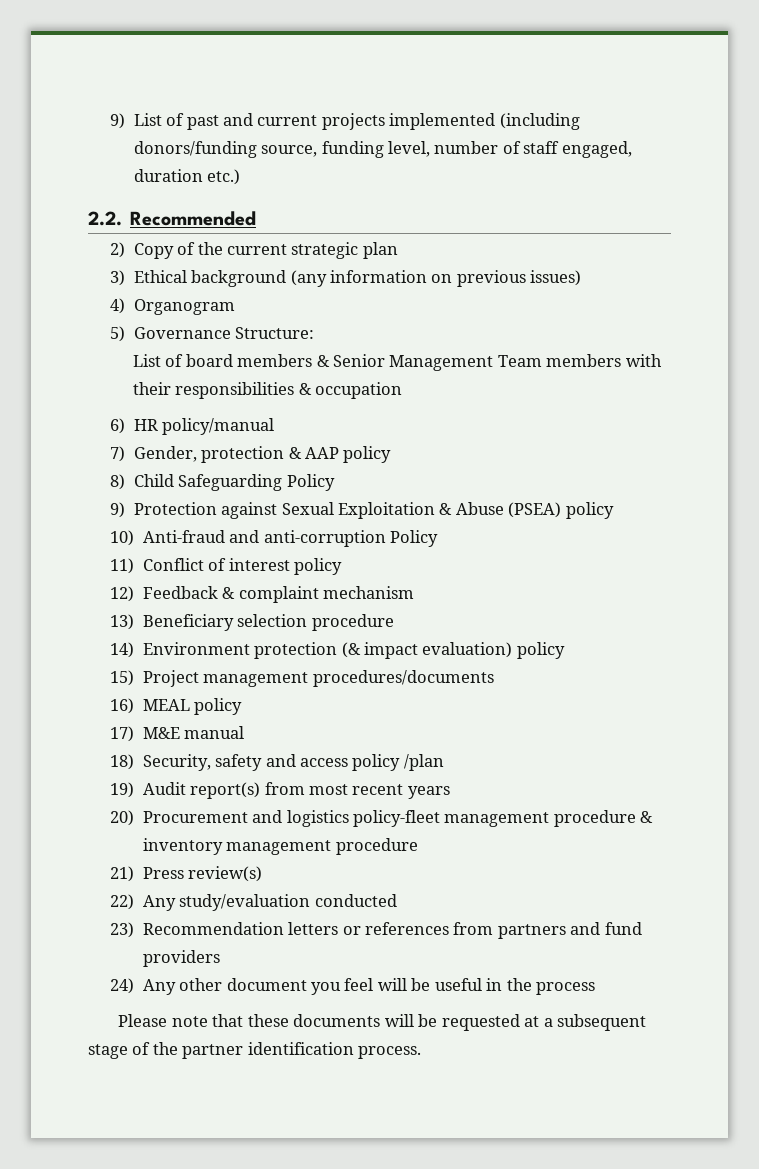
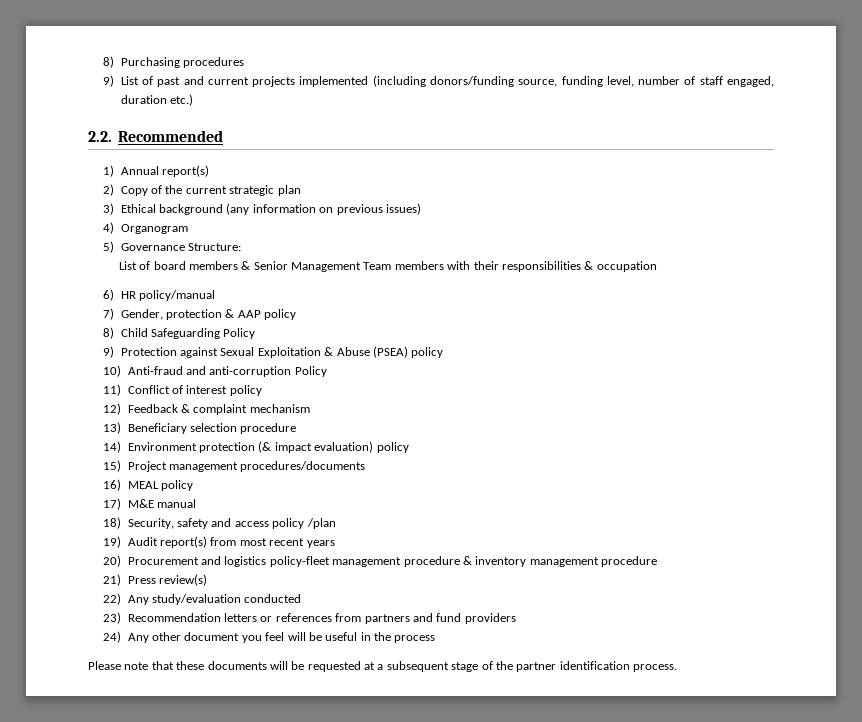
(110, 121) none -> [103,56,245,68] 8) Purchasing procedures //
(257, 218) none -> [103,165,210,177] // 1) Annual report(s)

